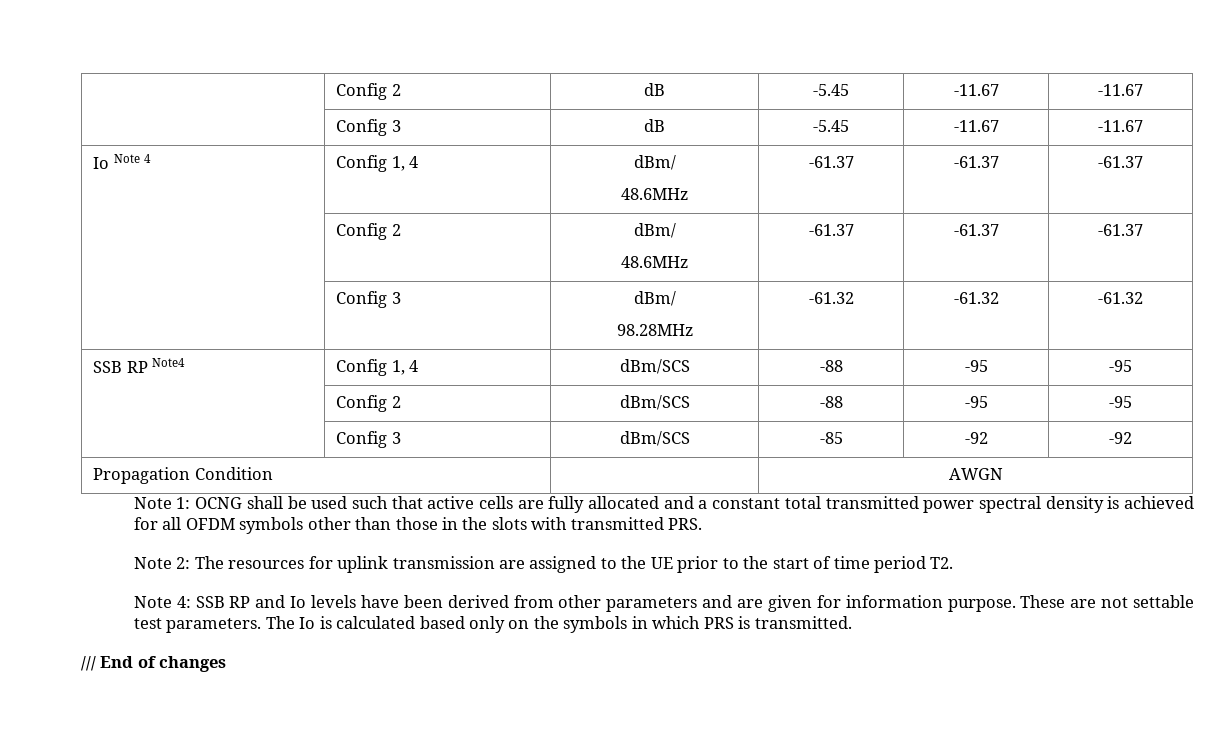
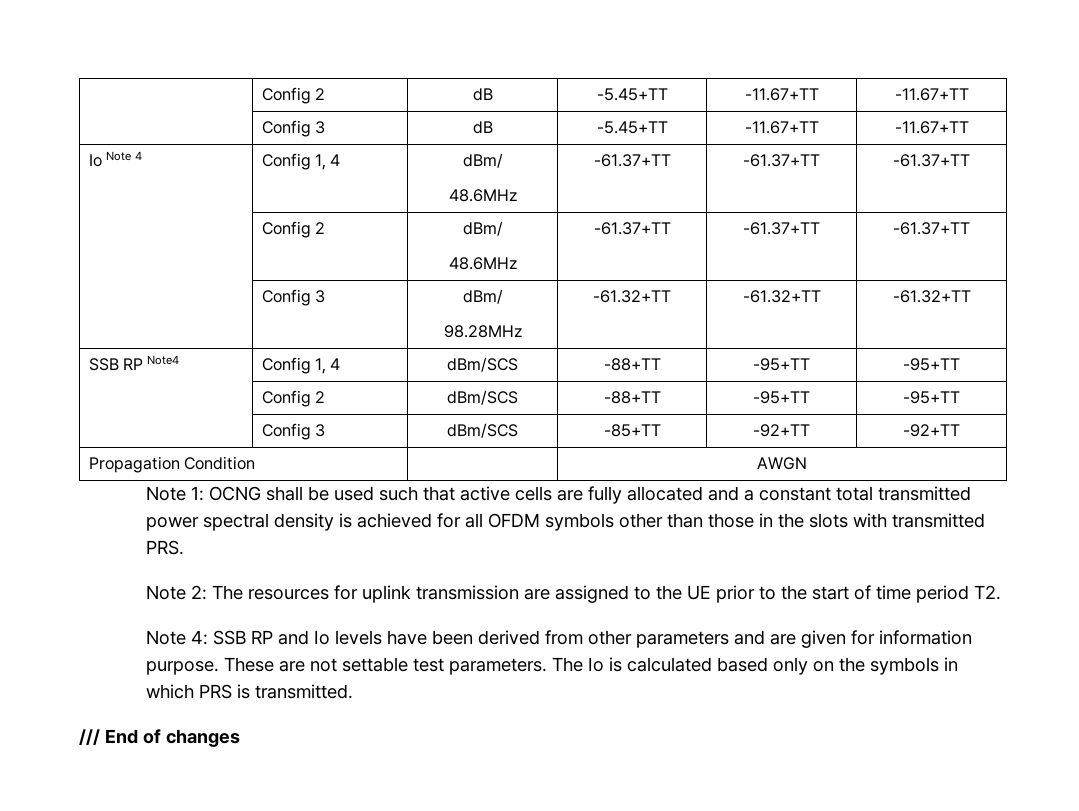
[813,84,849,96] [953,84,999,96] [1098,84,1143,96] -5.45 | -11.67 | -11.67 -> [596,88,668,101] [744,88,819,101] [894,88,969,101] -5.45+TT | -11.67+TT | -11.67+TT
[813,120,849,132] [953,120,999,132] [1098,120,1143,132] -5.45 | -11.67 | -11.67 -> [596,121,668,134] [744,121,819,134] [894,121,969,134] -5.45+TT | -11.67+TT | -11.67+TT
[808,156,854,168] [953,156,999,168] [1098,156,1143,168] -61.37 | -61.37 | -61.37 -> [593,154,671,167] [743,154,820,167] [893,154,970,167] -61.37+TT | -61.37+TT | -61.37+TT
[808,224,854,236] [953,224,999,236] [1098,224,1143,236] -61.37 | -61.37 | -61.37 -> [593,222,671,235] [743,222,820,235] [893,222,970,235] -61.37+TT | -61.37+TT | -61.37+TT
[808,292,854,304] [953,292,999,304] [1098,292,1143,304] -61.32 | -61.32 | -61.32 -> [593,290,671,303] [742,290,821,303] [892,290,971,303] -61.32+TT | -61.32+TT | -61.32+TT
[819,360,843,372] [964,360,988,372] [1109,360,1132,372] -88 | -95 | -95 -> [603,358,661,371] [753,358,810,371] [903,358,960,371] -88+TT | -95+TT | -95+TT
[819,396,843,408] [964,396,988,408] [1109,396,1132,408] -88 | -95 | -95 -> [603,391,661,404] [753,391,810,404] [903,391,960,404] -88+TT | -95+TT | -95+TT
[819,432,843,444] [964,432,988,444] [1109,432,1132,444] -85 | -92 | -92 -> [603,424,661,437] [753,424,810,437] [903,424,960,437] -85+TT | -92+TT | -92+TT

